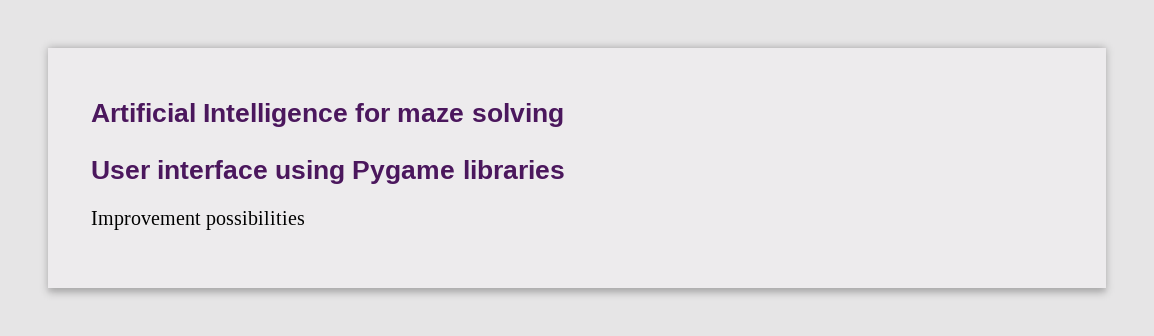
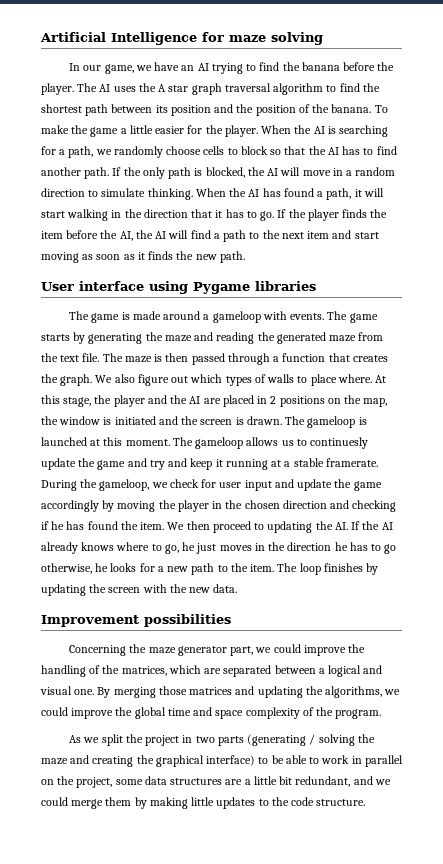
(564, 115) none -> [69,62,395,74] [41,83,380,95] [41,104,388,116] [41,125,389,137] [41,146,397,158] [41,167,396,179] [41,188,384,200] [41,209,388,221] [41,230,379,242] [41,251,245,263] // In our game, we have an AI trying to find the banana before the player. The AI uses the A star graph traversal algorithm to find the shortest path between its position and the position of the banana. To make the game a little easier for the player. When the AI is searching for a path, we randomly choose cells to block so that the AI has to find another path. If the only path is blocked, the AI will move in a random direction to simulate thinking. When the AI has found a path, it will start walking in the direction that it has to go. If the player finds the item before the AI, the AI will find a path to the next item and start moving as soon as it finds the new path.
[91,211,306,230] Improvement possibilities -> [69,311,378,323] [41,332,384,344] [41,353,388,365] [41,374,387,386] [41,395,388,407] [41,416,367,428] [41,437,369,449] [41,458,378,470] [41,479,382,491] [41,500,397,512] [41,521,393,533] [41,542,397,554] [41,563,379,575] [41,584,238,596] [41,614,231,627] [69,644,366,656] [41,665,383,677] [40,686,401,698] [41,707,382,719] [69,734,375,746] [41,755,403,767] [41,776,391,788] [41,797,366,809] The game is made around a gameloop with events. The game starts by generating the maze and reading the generated maze from the text file. The maze is then passed through a function that creates the graph. We also figure out which types of walls to place where. At this stage, the player and the AI are placed in 2 positions on the map, the window is initiated and the screen is drawn. The gameloop is launched at this moment. The gameloop allows us to continuesly update the game and try and keep it running at a stable framerate. During the gameloop, we check for user input and update the game accordingly by moving the player in the chosen direction and checking if he has found the item. We then proceed to updating the AI. If the AI already knows where to go, he just moves in the direction he has to go otherwise, he looks for a new path to the item. The loop finishes by updating the screen with the new data. // Improvement possibilities // Concerning the maze generator part, we could improve the handling of the matrices, which are separated between a logical and visual one. By merging those matrices and updating the algorithms, we could improve the global time and space complexity of the program. // As we split the project in two parts (generating / solving the maze and creating the graphical interface) to be able to work in parallel on the project, some data structures are a little bit redundant, and we could merge them by making little updates to the code structure.

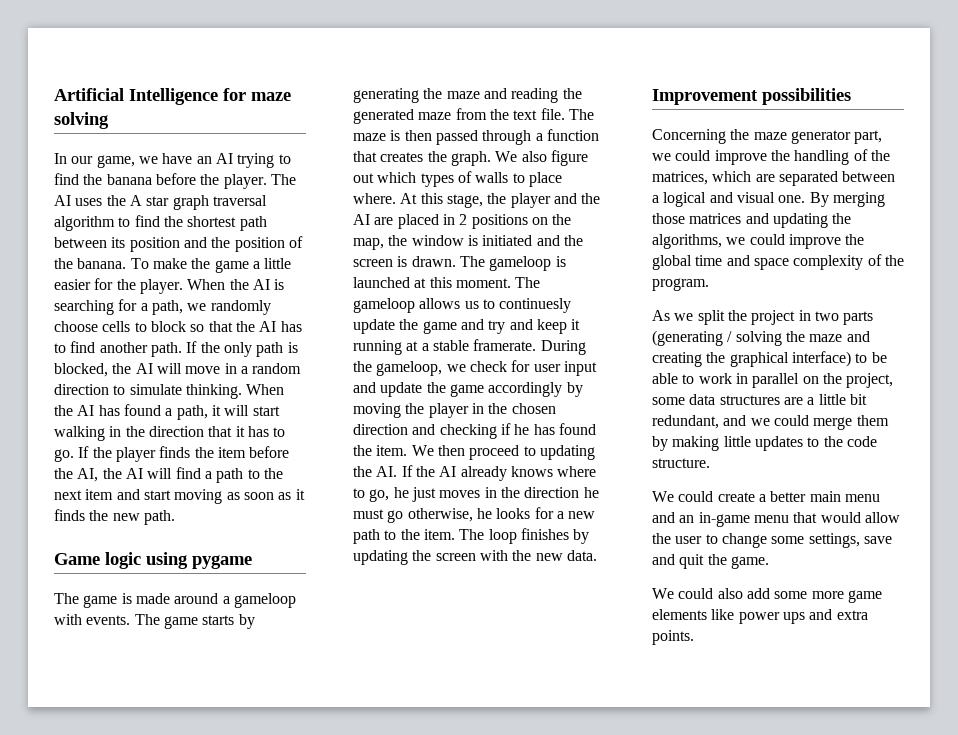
[41,281,316,294] User interface using Pygame libraries -> [54,552,252,569] Game logic using pygame
[349,542,382,551] has to -> [353,509,384,519] must
(366, 802) none -> [652,491,880,502] [652,512,900,527] [652,533,892,548] [652,554,769,569] [652,588,882,603] [652,609,868,624] [652,630,694,645] // We could create a better main menu and an in-game menu that would allow the user to change some settings, save and quit the game. // We could also add some more game elements like power ups and extra points.

